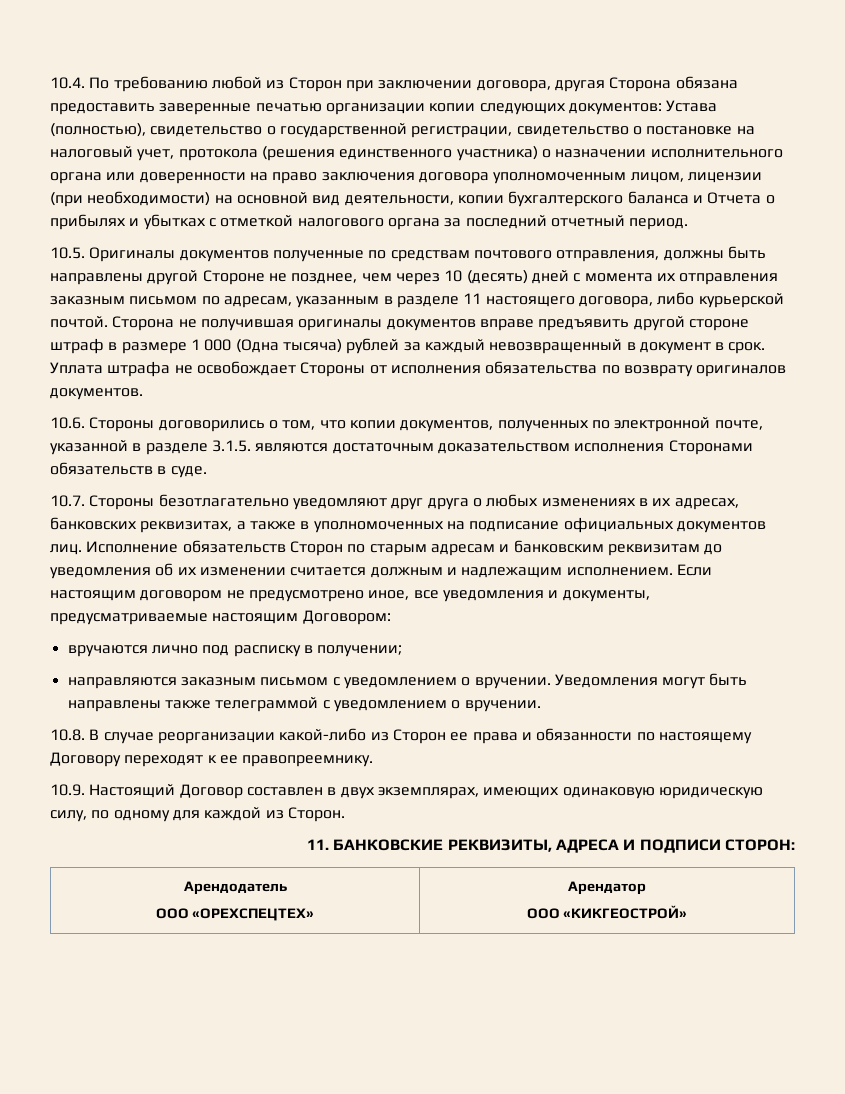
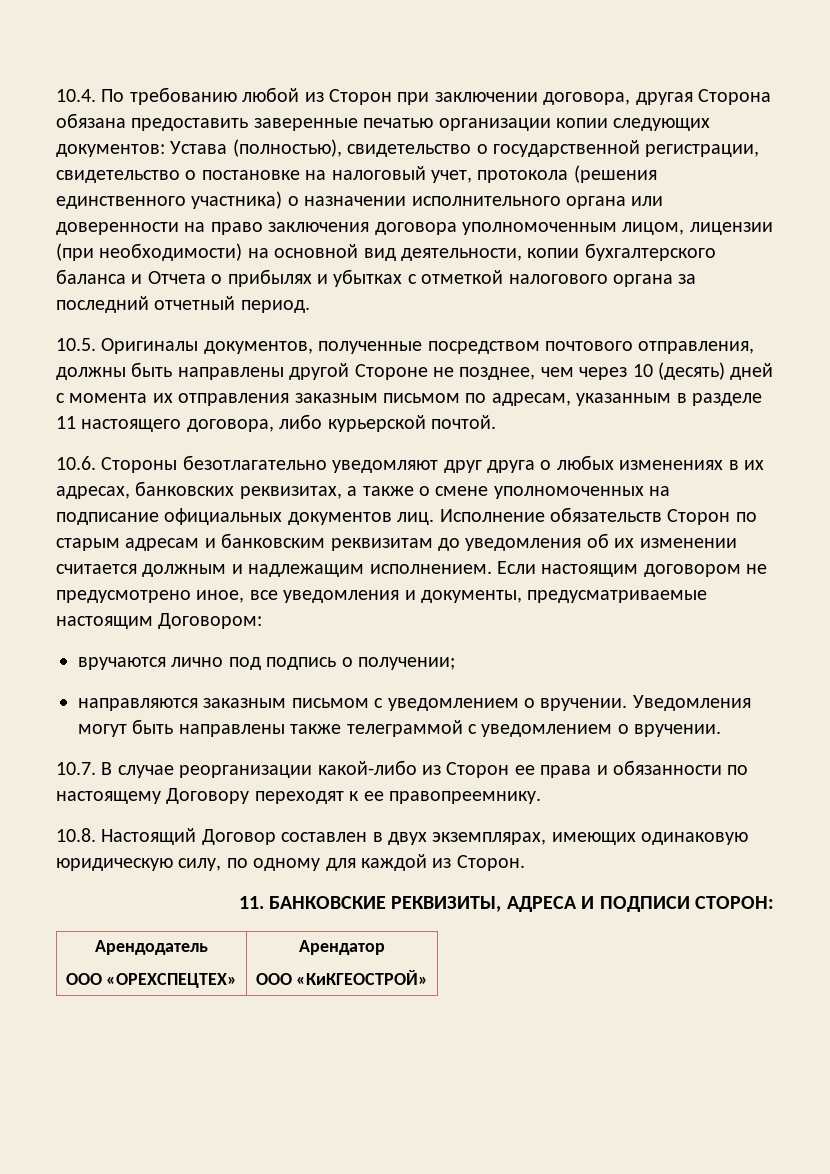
[179,250,470,262] документов полученные по средствам -> [203,341,540,354] документов, полученные посредством
[112,316,749,331] [50,338,766,354] [50,361,787,377] [50,388,143,400] [50,417,763,432] [50,440,753,455] [50,462,207,478] [50,495,85,507] Сторона не получившая оригиналы документов вправе предъявить другой стороне штраф в размере 1 000 (Одна тысяча) рублей за каждый невозвращенный в документ в срок. Уплата штрафа не освобождает Стороны от исполнения обязательства по возврату оригиналов документов. // 10.6. Стороны договорились о том, что копии документов, полученных по электронной почте, указанной в разделе 3.1.5. являются достаточным доказательством исполнения Сторонами обязательств в суде. // 10.7. -> [56,456,96,470] // 10.6.
[300,521,310,529] в -> [418,486,489,496] о смене
[233,645,313,657] расписку в -> [266,657,353,670] подпись о
[50,729,85,741] 10.8. -> [56,762,96,775] 10.7.
[50,784,85,796] 10.9. -> [56,828,96,842] 10.8.
[563,905,688,919] «КИКГЕОСТРОЙ» -> [296,970,429,985] «КиКГЕОСТРОЙ»

